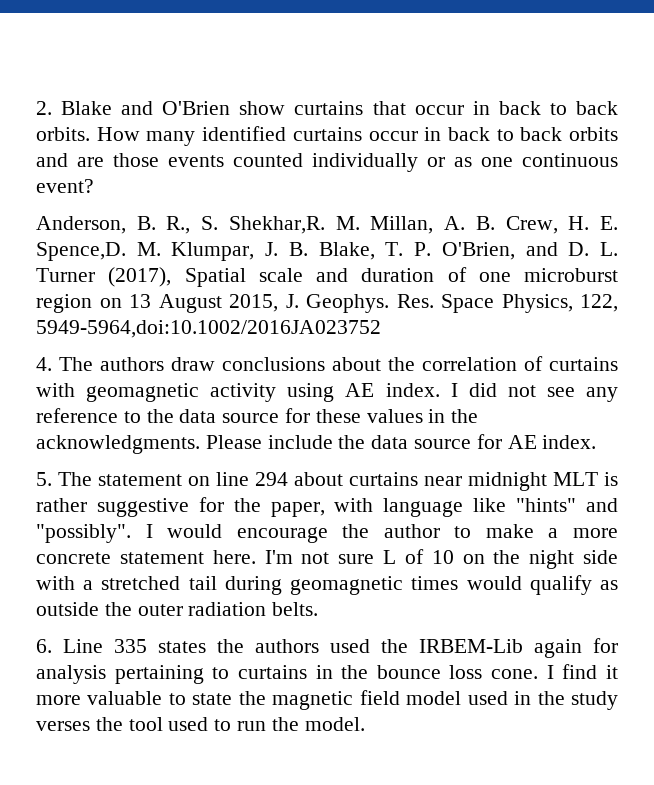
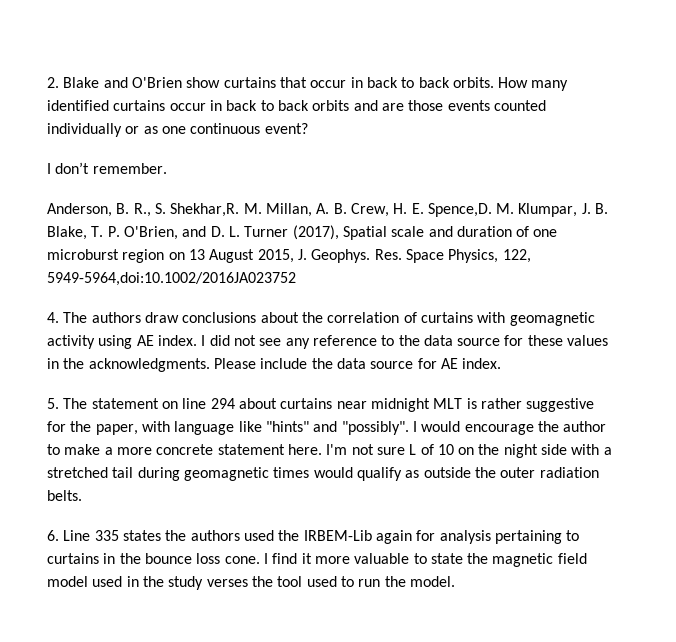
(94, 186) none -> [47,162,167,174] // I don’t remember.

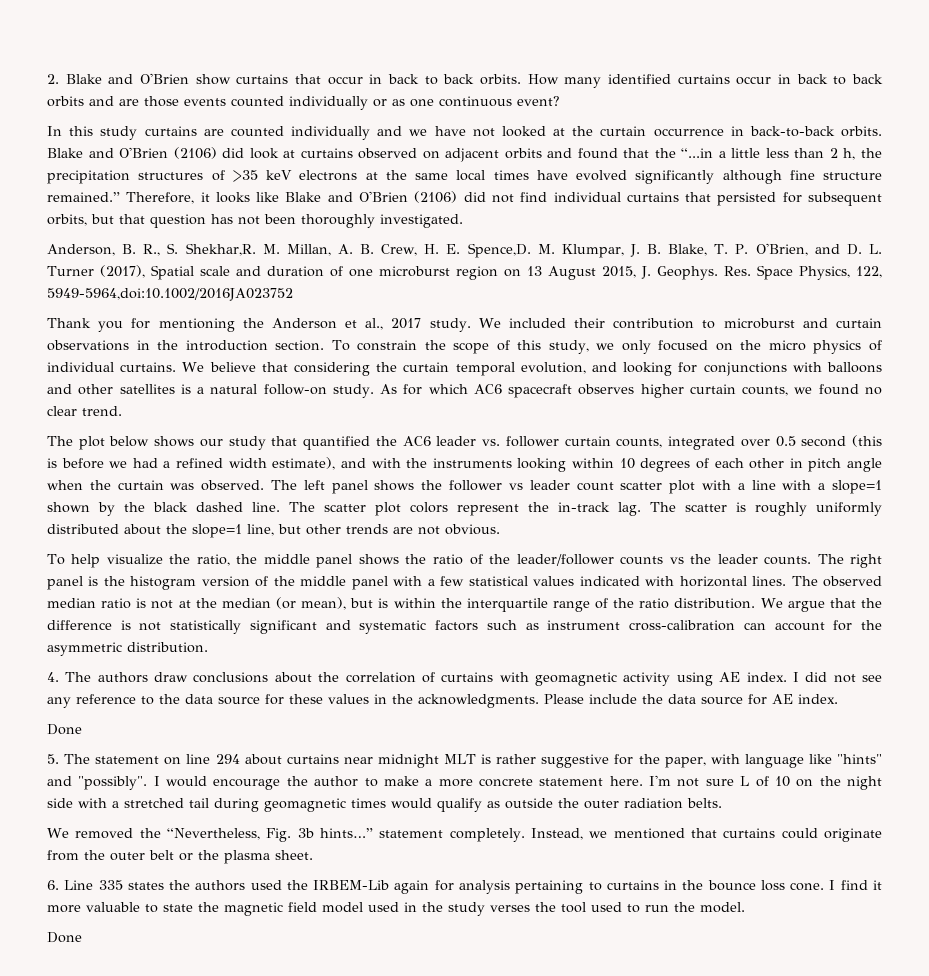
[47,162,167,174] I don’t remember. -> [47,126,882,140] [47,147,882,162] [47,170,882,184] [47,191,882,206] [47,214,463,228] In this study curtains are counted individually and we have not looked at the curtain occurrence in back-to-back orbits. Blake and O'Brien (2106) did look at curtains observed on adjacent orbits and found that the “...in a little less than 2 h, the precipitation structures of >35 keV electrons at the same local times have evolved significantly although fine structure remained.” Therefore, it looks like Blake and O'Brien (2106) did not find individual curtains that persisted for subsequent orbits, but that question has not been thoroughly investigated.
(296, 279) none -> [47,318,882,332] [47,340,883,354] [47,362,883,376] [47,384,883,398] [47,406,122,416] [47,435,882,450] [47,457,882,472] [47,480,883,494] [47,502,882,516] [47,524,500,538] [47,554,883,568] [47,576,883,590] [47,597,883,612] [47,620,883,634] [47,642,208,656] // Thank you for mentioning the Anderson et al., 2017 study. We included their contribution to microburst and curtain observations in the introduction section. To constrain the scope of this study, we only focused on the micro physics of individual curtains. We believe that considering the curtain temporal evolution, and looking for conjunctions with balloons and other satellites is a natural follow-on study. As for which AC6 spacecraft observes higher curtain counts, we found no clear trend. // The plot below shows our study that quantified the AC6 leader vs. follower curtain counts, integrated over 0.5 second (this is before we had a refined width estimate), and with the instruments looking within 10 degrees of each other in pitch angle when the curtain was observed. The left panel shows the follower vs leader count scatter plot with a line with a slope=1 shown by the black dashed line. The scatter plot colors represent the in-track lag. The scatter is roughly uniformly distributed about the slope=1 line, but other trends are not obvious. // To help visualize the ratio, the middle panel shows the ratio of the leader/follower counts vs the leader counts. The right panel is the histogram version of the middle panel with a few statistical values indicated with horizontal lines. The observed median ratio is not at the median (or mean), but is within the interquartile range of the ratio distribution. We argue that the difference is not statistically significant and systematic factors such as instrument cross-calibration can account for the asymmetric distribution.
(502, 363) none -> [47,724,82,735] // Done
(82, 495) none -> [47,828,883,842] [47,850,313,864] // We removed the “Nevertheless, Fig. 3b hints…” statement completely. Instead, we mentioned that curtains could originate from the outer belt or the plasma sheet.
(455, 581) none -> [47,932,82,943] // Done

